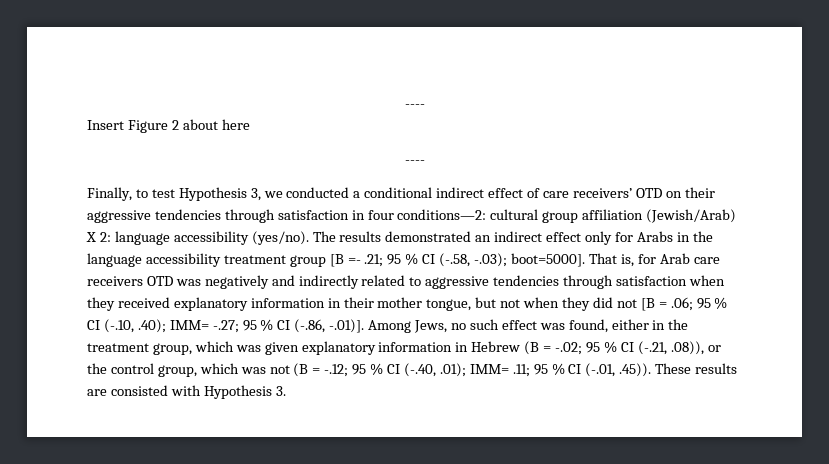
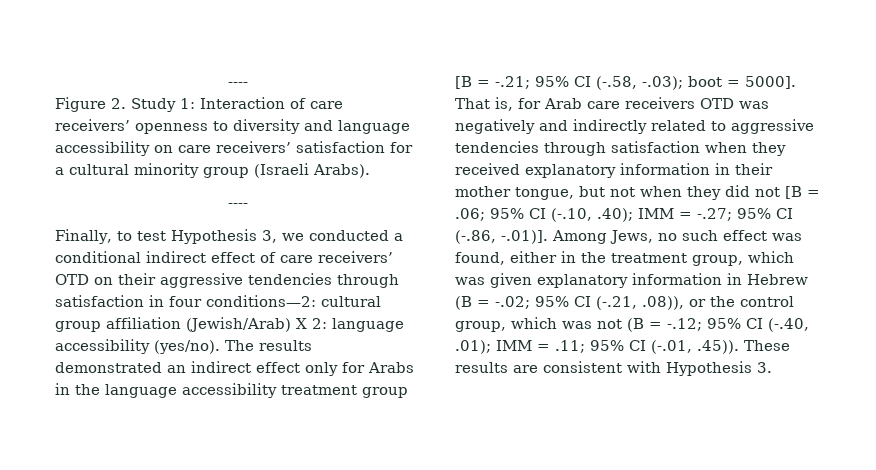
[404,104,425,108] [87,119,250,133] ---- // Insert Figure 2 about here -> [228,82,248,87] [55,97,343,112] [55,119,410,134] [55,141,413,156] [55,163,370,178] ---- // Figure 2. Study 1: Interaction of care receivers’ openness to diversity and language accessibility on care receivers’ satisfaction for a cultural minority group (Israeli Arabs).
[347,253,585,267] =- .21; 95 % CI (-.58, -.03); boot=5000]. -> [477,76,796,90] = -.21; 95% CI (-.58, -.03); boot = 5000].
[696,297,728,309] 95 % -> [490,208,524,219] 95%
[169,319,274,333] IMM= -.27; 95 % -> [638,208,771,221] IMM = -.27; 95%
[585,341,617,353] 95 % -> [535,296,569,307] 95%
[352,363,384,375] 95 % -> [707,318,741,329] 95%
[469,363,565,377] IMM= .11; 95 % -> [496,340,624,353] IMM = .11; 95%
[110,385,168,396] consisted -> [543,361,622,373] consistent

